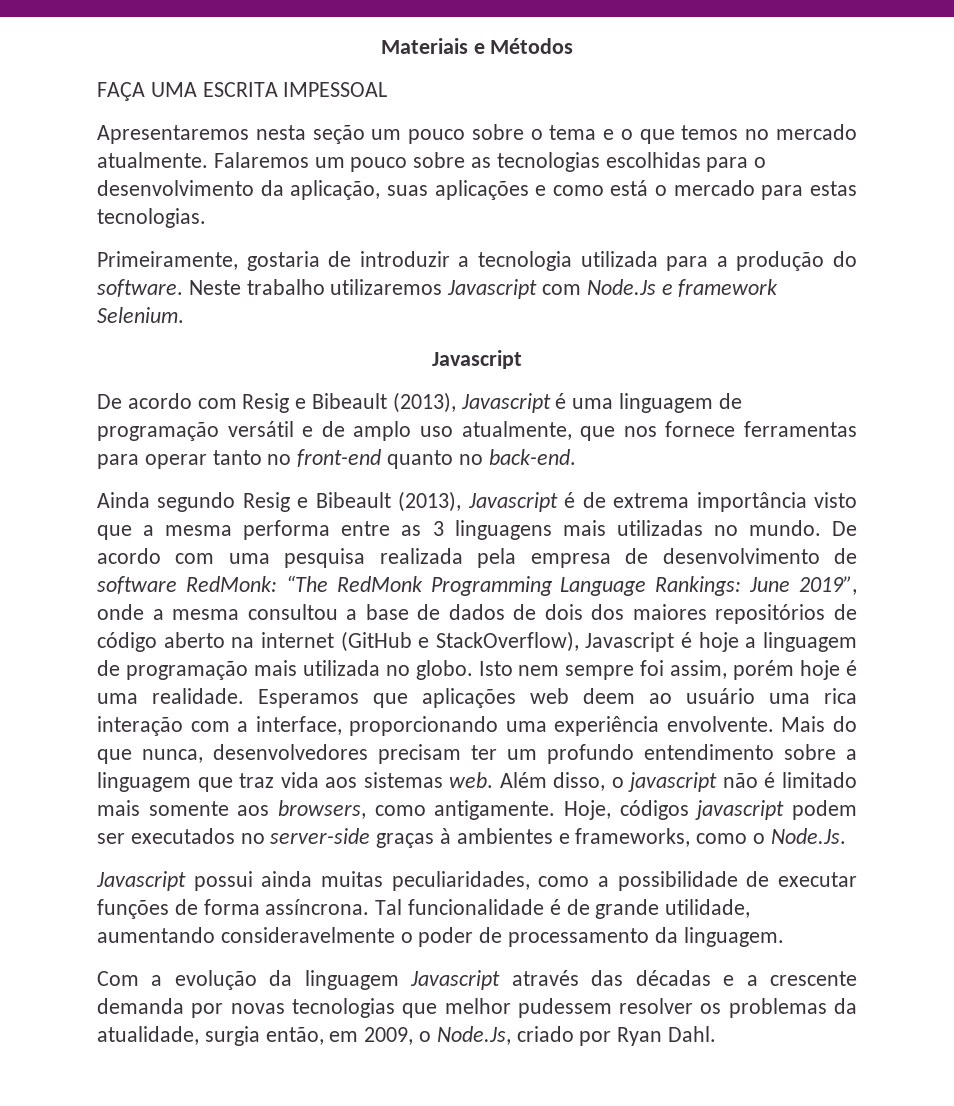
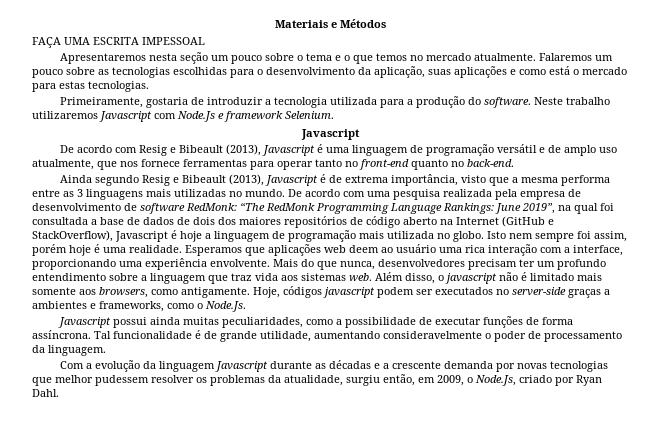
[696,492,807,512] importância -> [390,174,458,186] importância,
[97,604,338,620] onde a mesma consultou -> [558,203,614,214] [32,217,88,225] na qual foi consultada
[260,632,334,648] internet -> [456,217,499,225] Internet
[440,828,452,844] à -> [604,289,610,295] a
[511,970,624,986] através das -> [269,361,326,369] durante as
[204,1026,260,1046] surgia -> [346,375,380,386] surgiu

